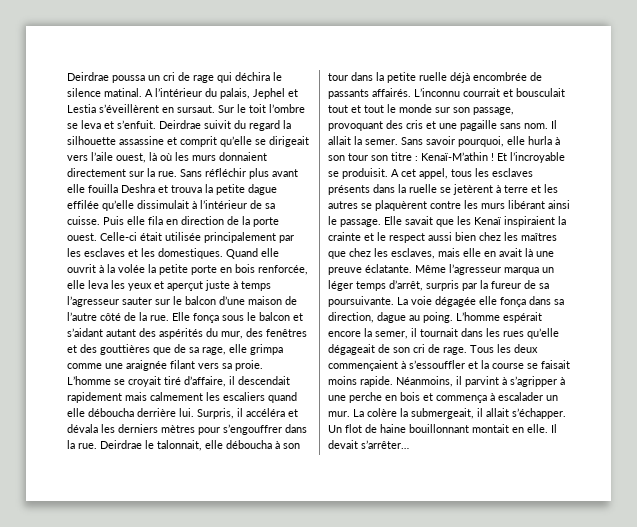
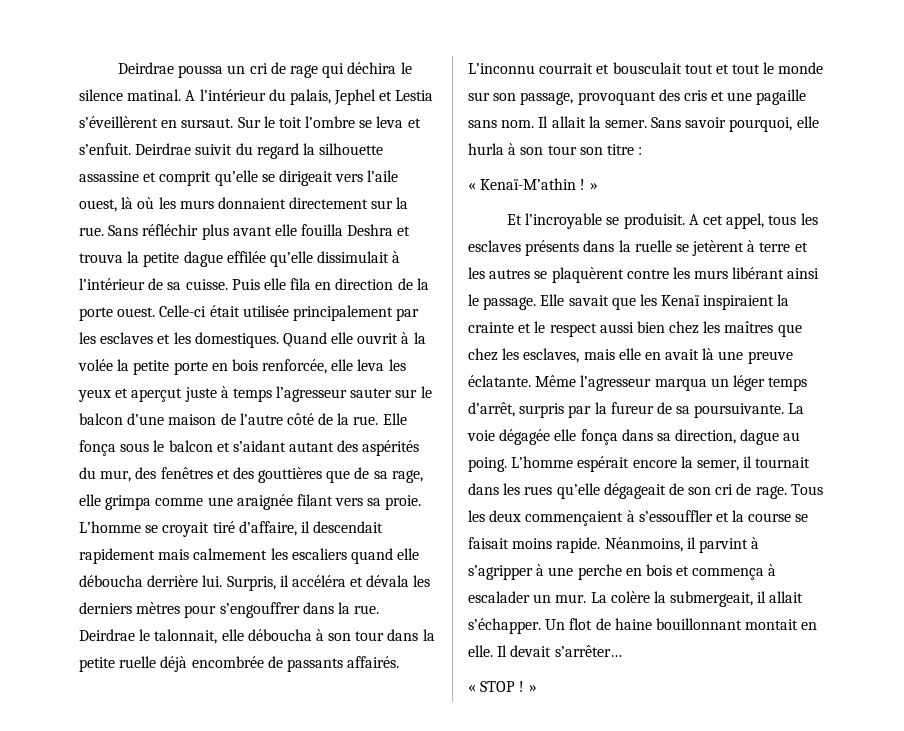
(418, 158) none -> [468,182,476,190] // «
(494, 157) none -> [589,182,598,190] » //
(409, 444) none -> [468,681,537,692] // « STOP ! »

